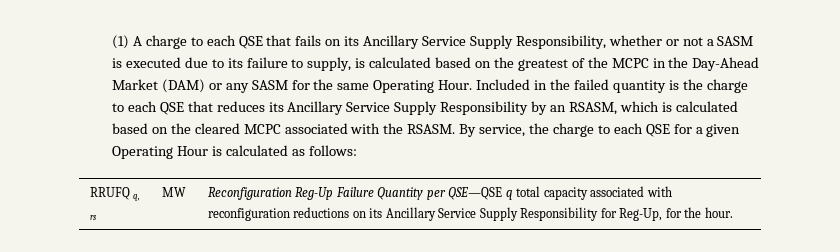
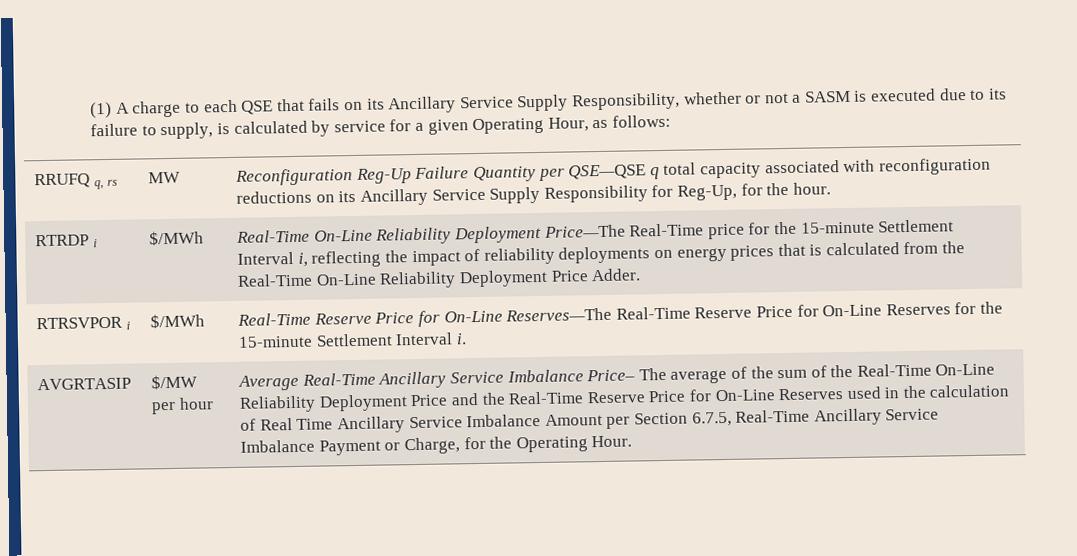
[435,57,760,71] [111,79,748,93] [111,101,738,115] [111,123,670,137] based on the greatest of the MCPC in the Day-Ahead Market (DAM) or any SASM for the same Operating Hour. Included in the failed quantity is the charge to each QSE that reduces its Ancillary Service Supply Responsibility by an RSASM, which is calculated based on the cleared MCPC associated with the RSASM. By service, the charge to each QSE -> [311,120,386,137] by service
[176,145,288,156] Hour is calculated -> [547,117,589,132] Hour,
(733, 212) none -> [35,234,97,248] [149,230,205,246] [236,219,955,245] [237,241,966,268] [237,268,642,289] [36,316,130,330] [150,313,206,329] [237,301,1003,327] [238,332,467,348] [37,377,132,391] [151,374,199,390] [151,397,214,415] [238,363,996,391] [239,384,1010,413] [240,408,940,434] [240,435,633,456] // RTRDP i | $/MWh | Real-Time On-Line Reliability Deployment Price—The Real-Time price for the 15-minute Settlement Interval i, reflecting the impact of reliability deployments on energy prices that is calculated from the Real-Time On-Line Reliability Deployment Price Adder. // RTRSVPOR i | $/MWh | Real-Time Reserve Price for On-Line Reserves—The Real-Time Reserve Price for On-Line Reserves for the 15-minute Settlement Interval i. // AVGRTASIP | $/MW per hour | Average Real-Time Ancillary Service Imbalance Price– The average of the sum of the Real-Time On-Line Reliability Deployment Price and the Real-Time Reserve Price for On-Line Reserves used in the calculation of Real Time Ancillary Service Imbalance Amount per Section 6.7.5, Real-Time Ancillary Service Imbalance Payment or Charge, for the Operating Hour.

